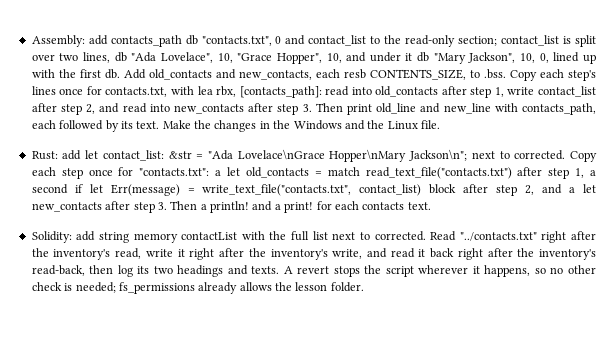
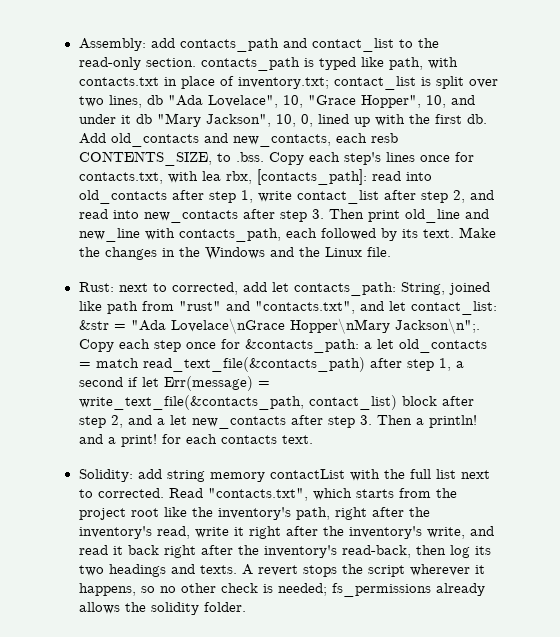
[185,35,282,46] db "contacts.txt", 0 -> (279, 45) none
[458,36,498,46] section; -> [145,57,458,71] [78,76,329,89] section. contacts_path is typed like path, with contacts.txt in place of inventory.txt;
[62,150,82,160] add -> [118,282,490,296] [78,301,384,314] next to corrected, add let contacts_path: String, joined like path from "rust" and "contacts.txt", and
[409,149,566,161] Jackson\n"; next to corrected. -> [394,318,480,334] Jackson\n";.
[139,168,210,176] "contacts.txt": -> [244,339,359,353] &contacts_path:
[365,167,512,179] read_text_file("contacts.txt") -> [142,357,365,372] read_text_file(&contacts_path)
[202,184,352,196] write_text_file("contacts.txt", -> [78,395,304,410] write_text_file(&contacts_path,
[459,232,537,241] "../contacts.txt" -> [207,488,457,501] [78,507,330,520] "contacts.txt", which starts from the project root like the inventory's path,
[295,282,328,291] lesson -> [150,602,199,615] solidity

